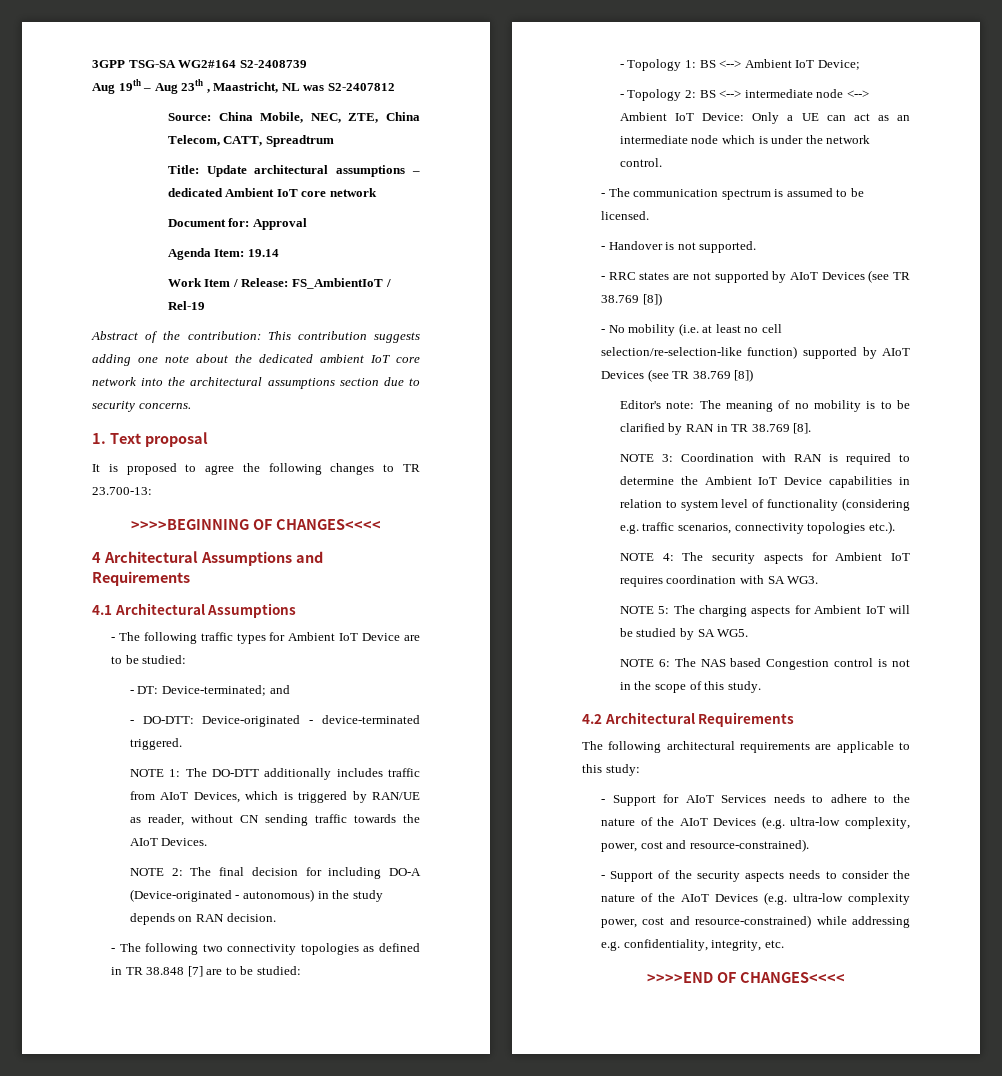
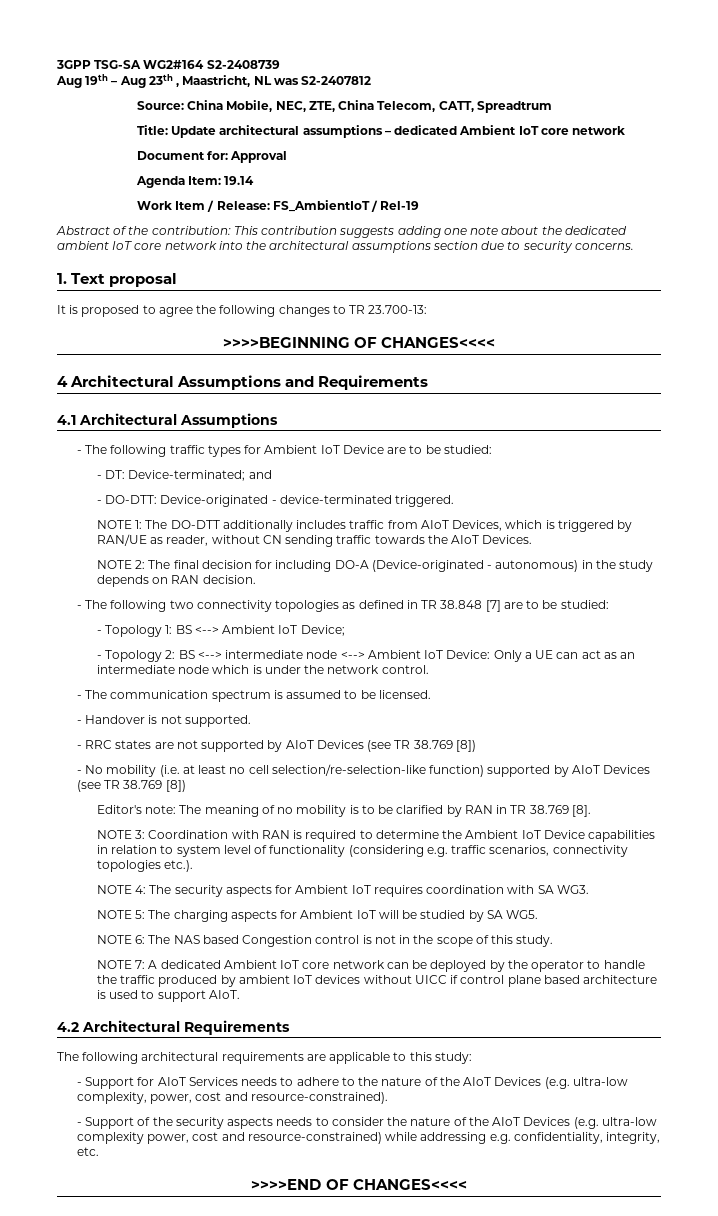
(761, 687) none -> [96,960,645,972] [96,975,658,987] [96,990,240,1002] // NOTE 7: A dedicated Ambient IoT core network can be deployed by the operator to handle the traffic produced by ambient IoT devices without UICC if control plane based architecture is used to support AIoT.

